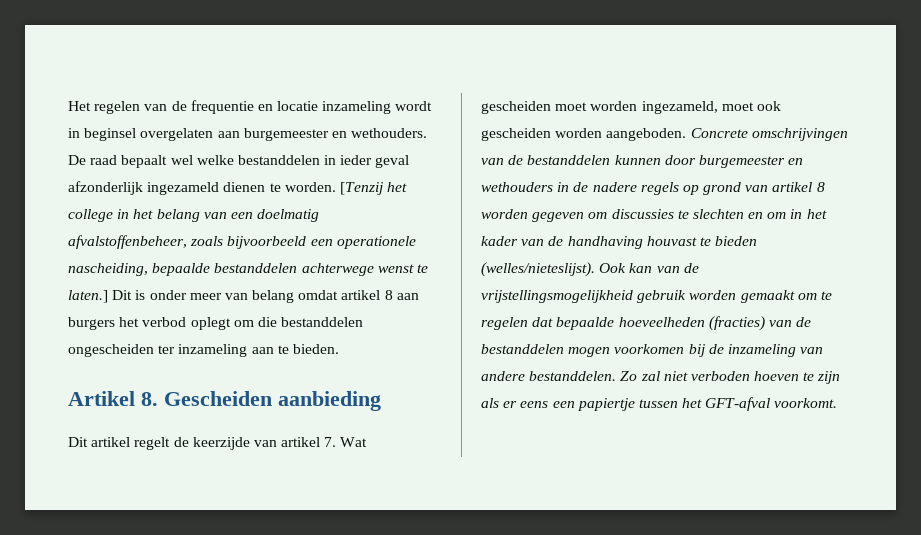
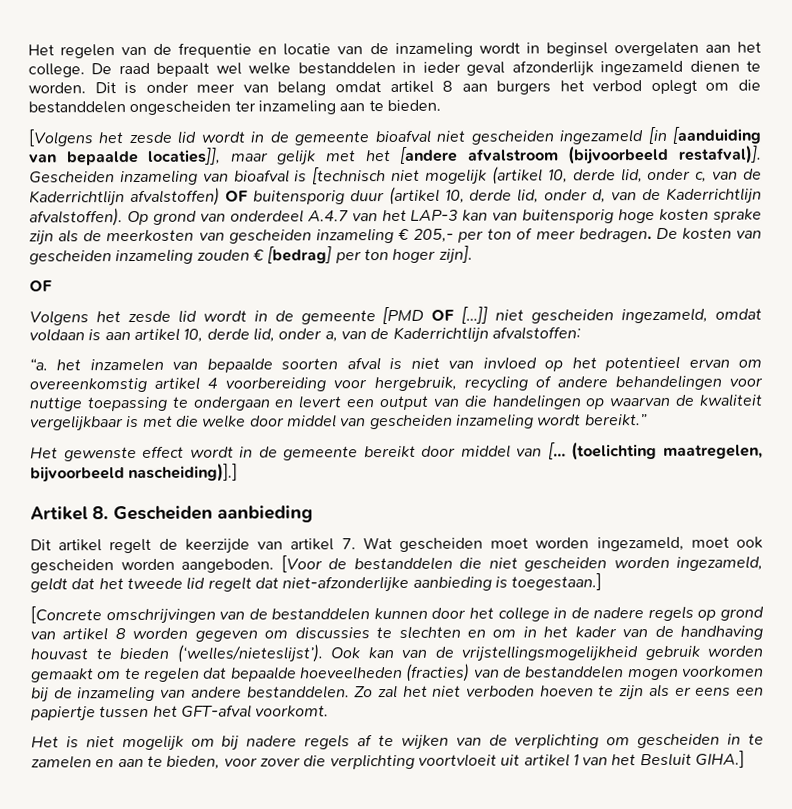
(319, 106) none -> [337,43,389,55] van de
[243,128,428,141] burgemeester en wethouders. -> [737,41,763,53] [28,63,85,78] het college.
[339,182,408,195] [68,209,320,222] [68,235,416,249] [68,263,428,276] [68,290,108,303] [Tenzij het college in het belang van een doelmatig afvalstoffenbeheer, zoals bijvoorbeeld een operationele nascheiding, bepaalde bestanddelen achterwege wenst te laten.] -> (86, 88) none
(339, 349) none -> [28,126,762,147] [29,145,763,166] [29,166,763,186] [29,186,762,207] [29,208,763,227] [29,227,762,246] [29,245,473,265] [29,280,52,292] [29,306,763,326] [29,326,581,344] [29,355,763,373] [29,374,764,393] [29,393,763,412] [30,413,648,432] [30,441,764,462] [30,463,239,483] // [Volgens het zesde lid wordt in de gemeente bioafval niet gescheiden ingezameld [in [aanduiding van bepaalde locaties]], maar gelijk met het [andere afvalstroom (bijvoorbeeld restafval)]. Gescheiden inzameling van bioafval is [technisch niet mogelijk (artikel 10, derde lid, onder c, van de Kaderrichtlijn afvalstoffen) OF buitensporig duur (artikel 10, derde lid, onder d, van de Kaderrichtlijn afvalstoffen). Op grond van onderdeel A.4.7 van het LAP-3 kan van buitensporig hoge kosten sprake zijn als de meerkosten van gescheiden inzameling € 205,- per ton of meer bedragen. De kosten van gescheiden inzameling zouden € [bedrag] per ton hoger zijn]. // OF // Volgens het zesde lid wordt in de gemeente [PMD OF […]] niet gescheiden ingezameld, omdat voldaan is aan artikel 10, derde lid, onder a, van de Kaderrichtlijn afvalstoffen: // “a. het inzamelen van bepaalde soorten afval is niet van invloed op het potentieel ervan om overeenkomstig artikel 4 voorbereiding voor hergebruik, recycling of andere behandelingen voor nuttige toepassing te ondergaan en levert een output van die handelingen op waarvan de kwaliteit vergelijkbaar is met die welke door middel van gescheiden inzameling wordt bereikt.” // Het gewenste effect wordt in de gemeente bereikt door middel van [… (toelichting maatregelen, bijvoorbeeld nascheiding)].]
[690,128,748,138] Concrete -> [280,555,763,573] [30,573,603,593] [30,606,102,624] [Voor de bestanddelen die niet gescheiden worden ingezameld, geldt dat het tweede lid regelt dat niet-afzonderlijke aanbieding is toegestaan.] // [Concrete
[698,155,804,168] [481,182,553,192] burgemeester en wethouders -> [469,606,550,622] het college
[481,262,595,277] (welles/nieteslijst). -> [176,644,323,663] (‘welles/nieteslijst’).
(660, 376) none -> [402,685,428,697] het
(838, 403) none -> [31,733,764,752] [31,750,746,770] // Het is niet mogelijk om bij nadere regels af te wijken van de verplichting om gescheiden in te zamelen en aan te bieden, voor zover die verplichting voortvloeit uit artikel 1 van het Besluit GIHA.]

